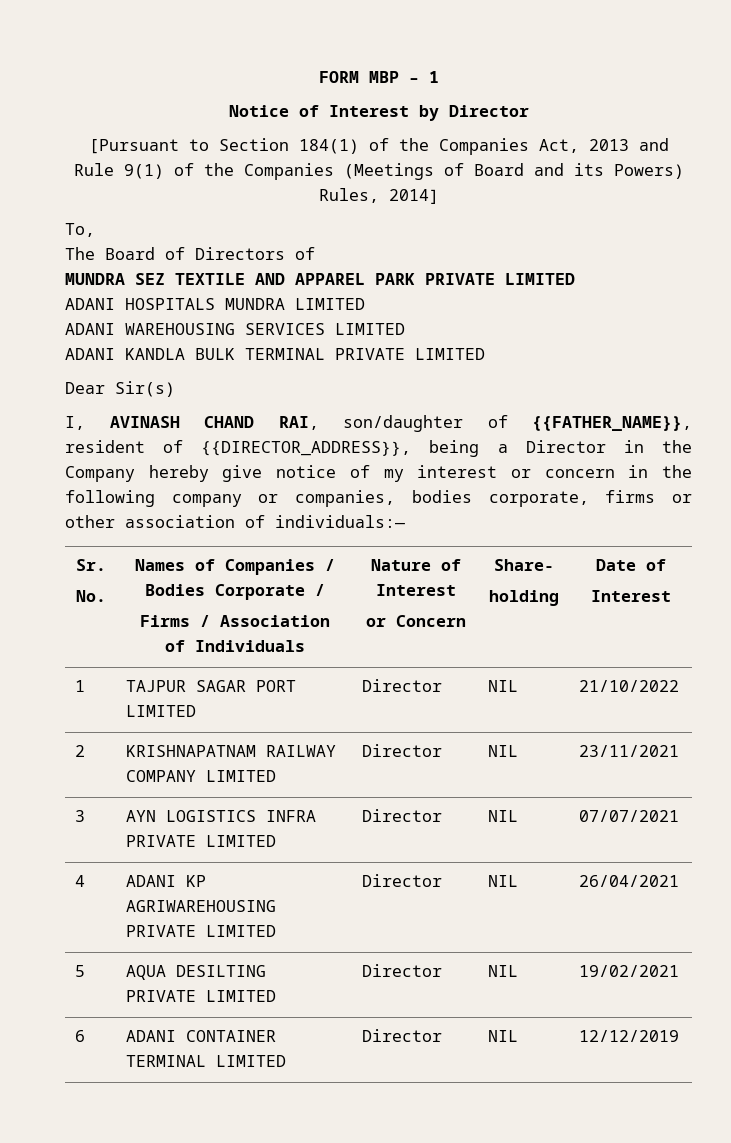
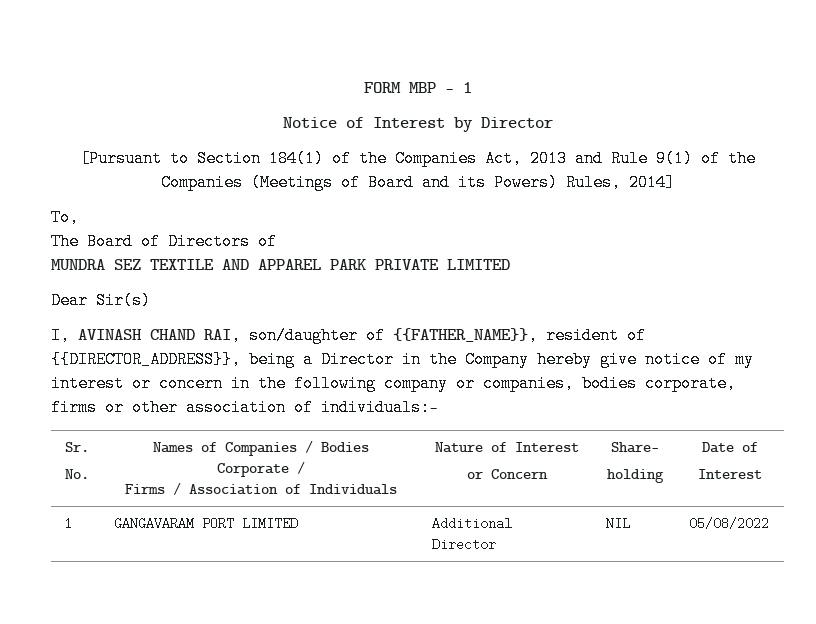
[65,298,365,310] [65,323,405,335] [65,348,485,360] // ADANI HOSPITALS MUNDRA LIMITED // ADANI WAREHOUSING SERVICES LIMITED // ADANI KANDLA BULK TERMINAL PRIVATE LIMITED -> (510, 264) none
[126,680,247,692] TAJPUR SAGAR -> [113,517,194,530] GANGAVARAM
[362,679,443,692] [488,680,519,692] [579,680,680,692] [75,745,86,757] [126,745,337,757] [126,770,277,782] [362,744,443,757] [488,745,519,757] [579,745,680,757] [75,810,86,822] [126,810,317,822] [126,835,277,847] [362,809,443,822] [488,810,519,822] [579,810,680,822] [75,875,86,887] [126,875,207,887] [126,900,277,912] [126,925,277,937] [362,874,443,887] [488,875,519,887] [579,875,680,887] [75,965,86,977] [126,965,267,980] [126,990,277,1002] [362,964,443,977] [488,965,519,977] [579,965,680,977] [75,1030,86,1042] [126,1030,277,1042] [126,1055,287,1067] [362,1029,443,1042] [488,1030,519,1042] [579,1030,680,1042] Director | NIL | 21/10/2022 // 2 | KRISHNAPATNAM RAILWAY COMPANY LIMITED | Director | NIL | 23/11/2021 // 3 | AYN LOGISTICS INFRA PRIVATE LIMITED | Director | NIL | 07/07/2021 // 4 | ADANI KP AGRIWAREHOUSING PRIVATE LIMITED | Director | NIL | 26/04/2021 // 5 | AQUA DESILTING PRIVATE LIMITED | Director | NIL | 19/02/2021 // 6 | ADANI CONTAINER TERMINAL LIMITED | Director | NIL | 12/12/2019 -> [431,517,512,530] [431,538,496,551] [605,517,630,530] [688,517,769,530] Additional Director | NIL | 05/08/2022

